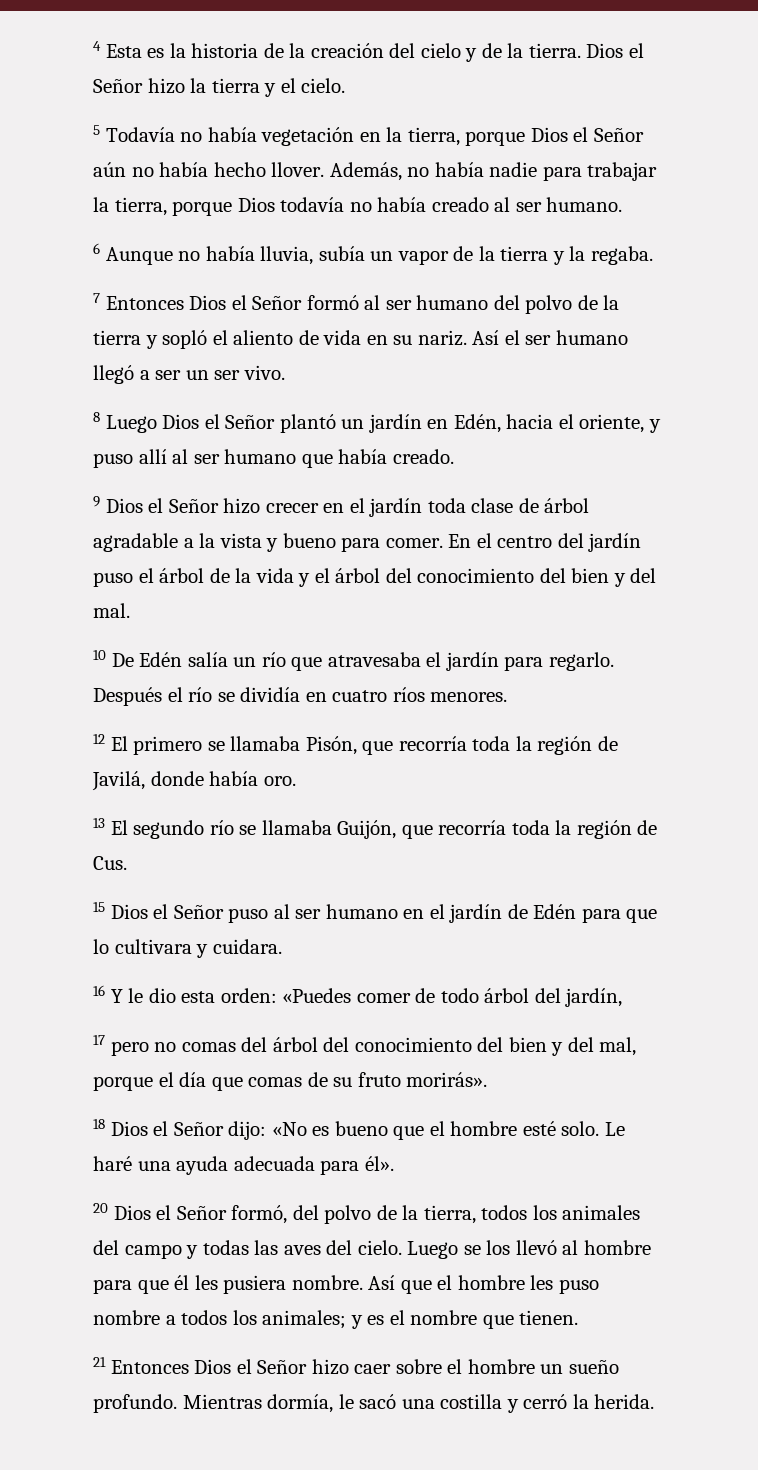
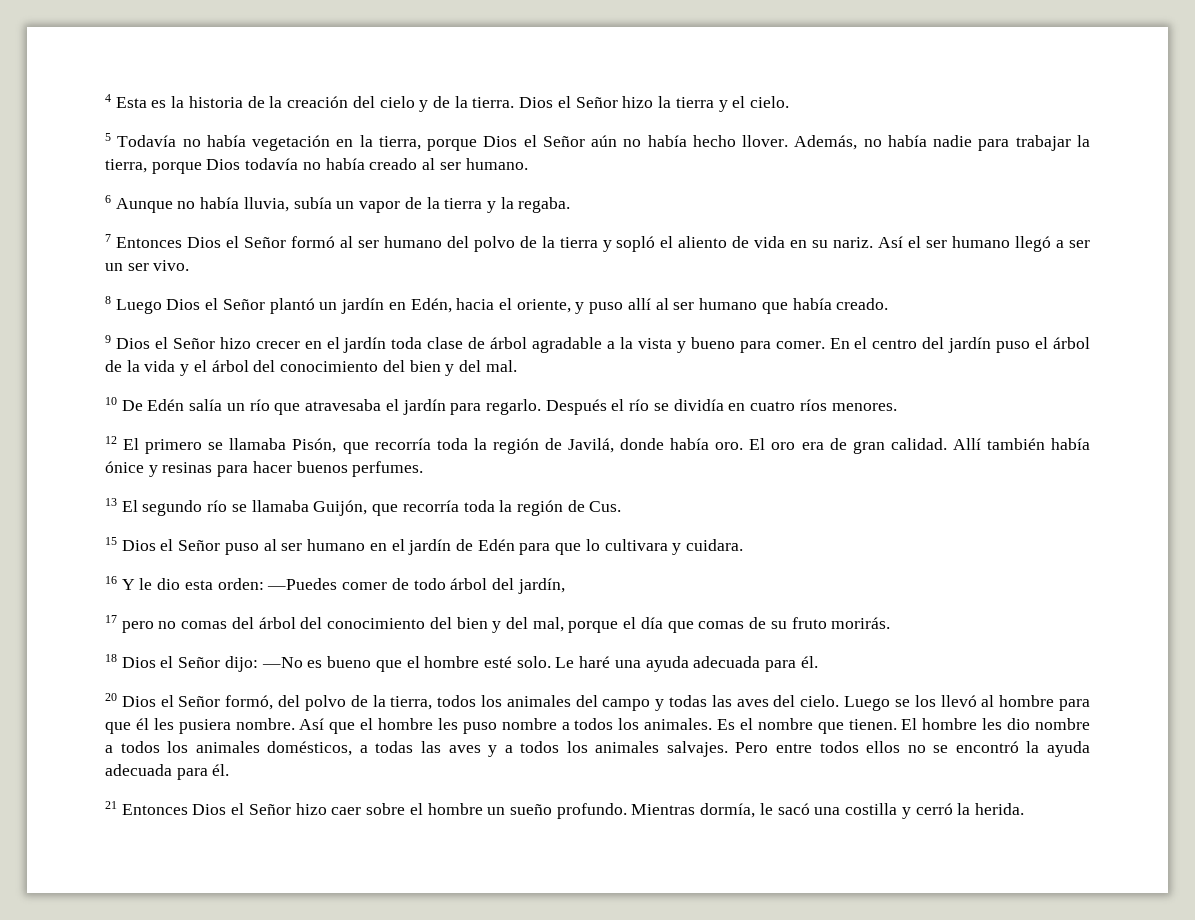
(296, 781) none -> [749,438,1091,454] [105,461,424,477] El oro era de gran calidad. Allí también había ónice y resinas para hacer buenos perfumes.
[282,988,352,1003] «Puedes -> [267,578,338,590] —Puedes
[406,1072,488,1087] morirás». -> [831,617,891,629] morirás.
[271,1122,307,1136] «No -> [261,657,303,668] —No
[364,1156,394,1171] él». -> [800,656,818,668] él.
[262,1310,385,1329] animales; y es -> [644,718,736,730] animales. Es
(579, 1317) none -> [901,718,1090,730] [105,741,1091,757] [105,764,230,780] El hombre les dio nombre a todos los animales domésticos, a todas las aves y a todos los animales salvajes. Pero entre todos ellos no se encontró la ayuda adecuada para él.

